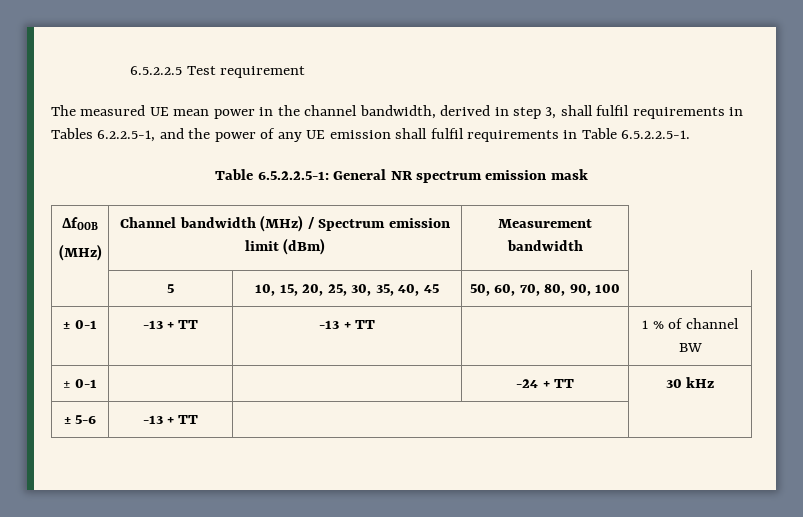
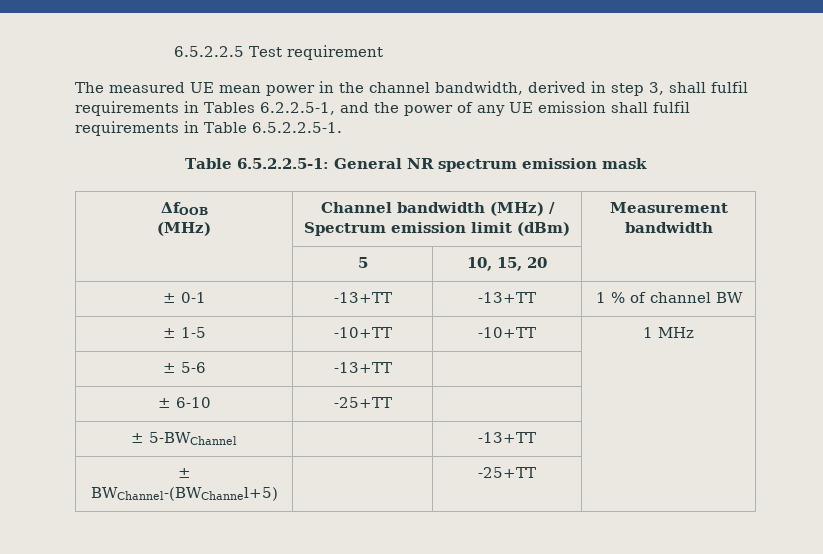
[302,284,439,296] [469,284,621,296] [63,320,97,329] [142,320,199,329] [319,320,375,329] 20, 25, 30, 35, 40, 45 | 50, 60, 70, 80, 90, 100 | // ± 0-1 | -13 + TT | -13 + TT | -> [527,257,547,268] [162,292,206,303] [333,292,392,303] [478,292,536,303] 20 | // ± 0-1 | -13+TT | -13+TT
[75,379,98,388] [516,379,574,388] [665,377,715,388] [63,415,97,424] [142,415,199,424] 0-1 | | | -24 + TT | 30 kHz // ± 5-6 | -13 + TT | -> [180,327,206,338] [333,327,392,338] [478,327,536,338] [643,327,694,338] [162,362,206,373] [333,362,392,373] [157,397,211,408] [333,397,392,408] [131,432,237,445] [478,432,536,443] [177,468,191,478] [90,487,278,501] [478,467,536,478] 1-5 | -10+TT | -10+TT | 1 MHz // ± 5-6 | -13+TT | | // ± 6-10 | -25+TT | | // ± 5-BWChannel | | -13+TT | // ± BWChannel-(BWChannel+5) | | -25+TT

